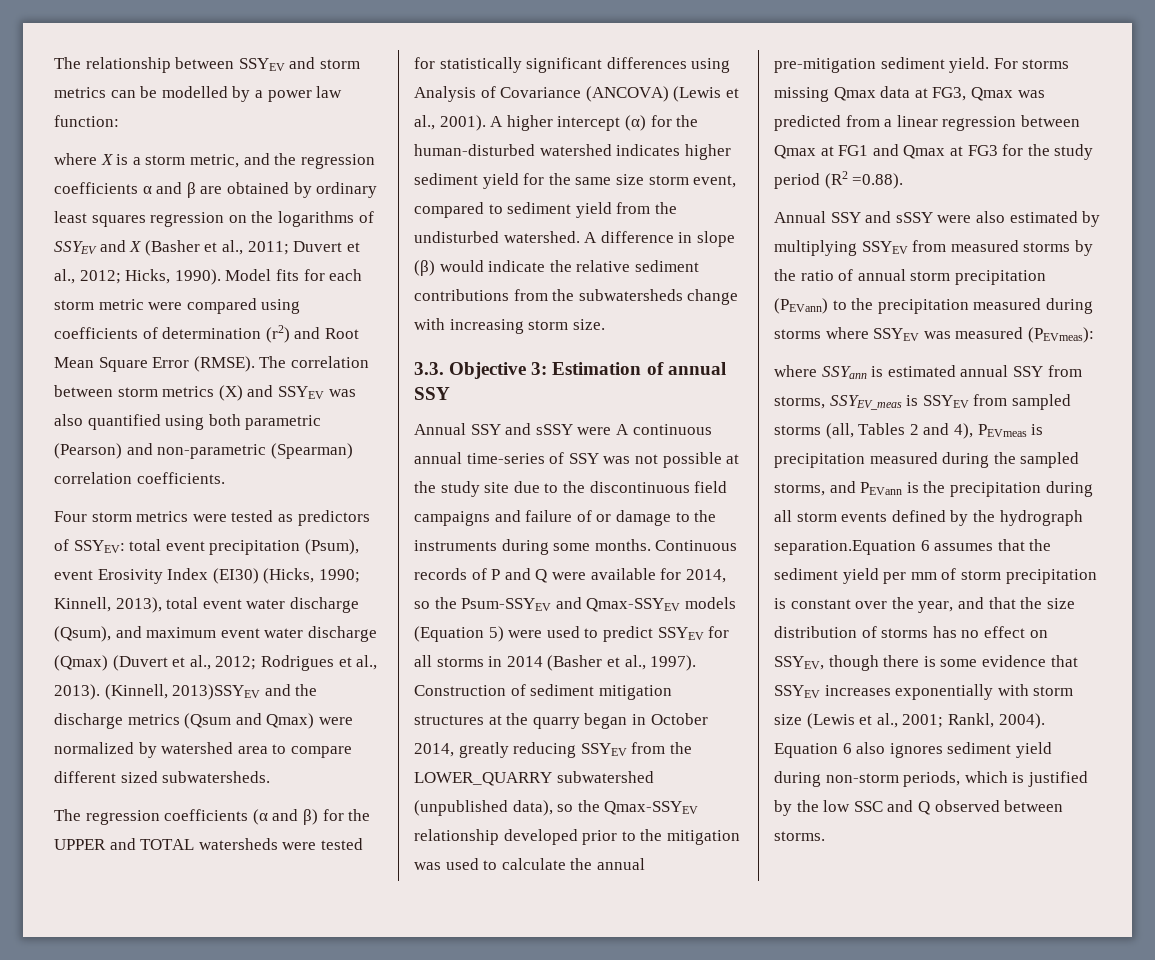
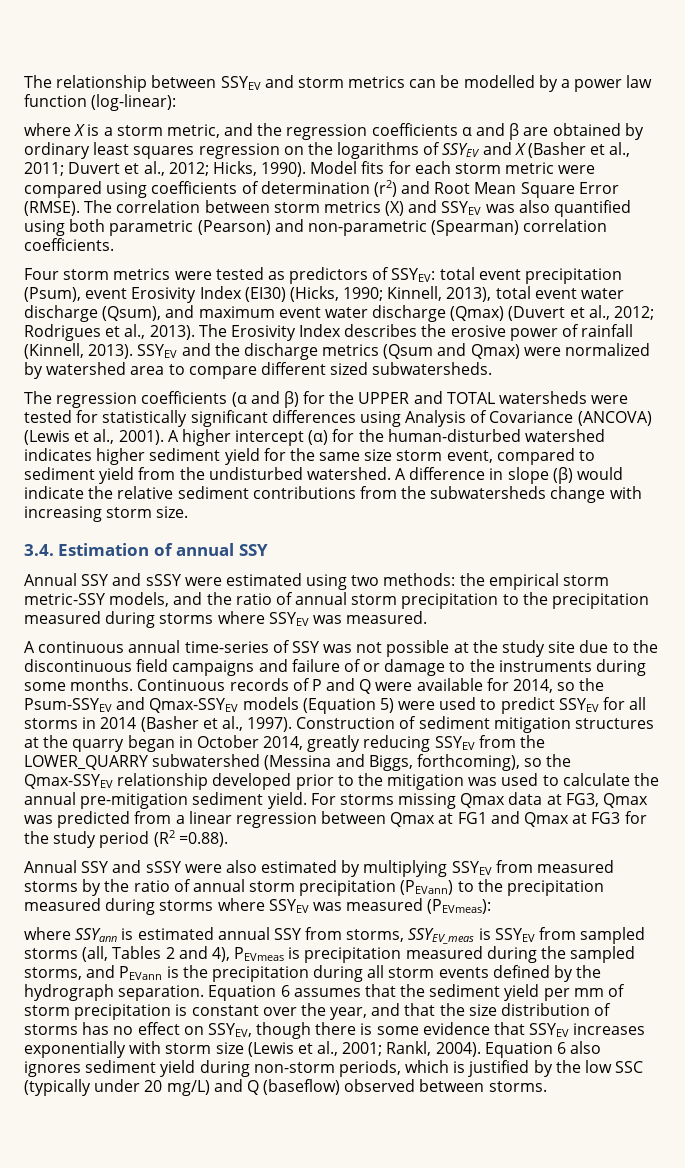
[54,115,119,127] function: -> [24,94,177,111] function (log-linear):
[104,684,261,700] (Kinnell, 2013)SSYEV -> [198,324,634,341] [24,343,178,359] The Erosivity Index describes the erosive power of rainfall (Kinnell, 2013). SSYEV
[414,362,548,379] 3.3. Objective 3: -> [24,544,54,556] 3.4.
(612, 431) none -> [225,573,610,590] [24,592,650,609] [24,611,428,628] estimated using two methods: the empirical storm metric-SSY models, and the ratio of annual storm precipitation to the precipitation measured during storms where SSYEV was measured. //
[414,800,553,816] (unpublished data), -> [264,754,520,771] (Messina and Biggs, forthcoming),
[774,540,916,555] separation.Equation -> [118,985,277,1001] separation. Equation
[887,800,930,815] and Q -> [24,1079,341,1096] (typically under 20 mg/L) and Q (baseflow)

